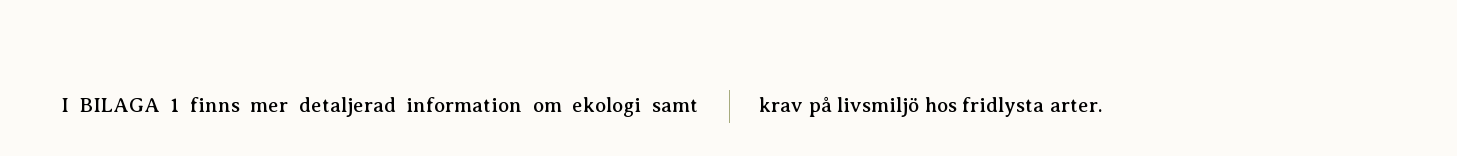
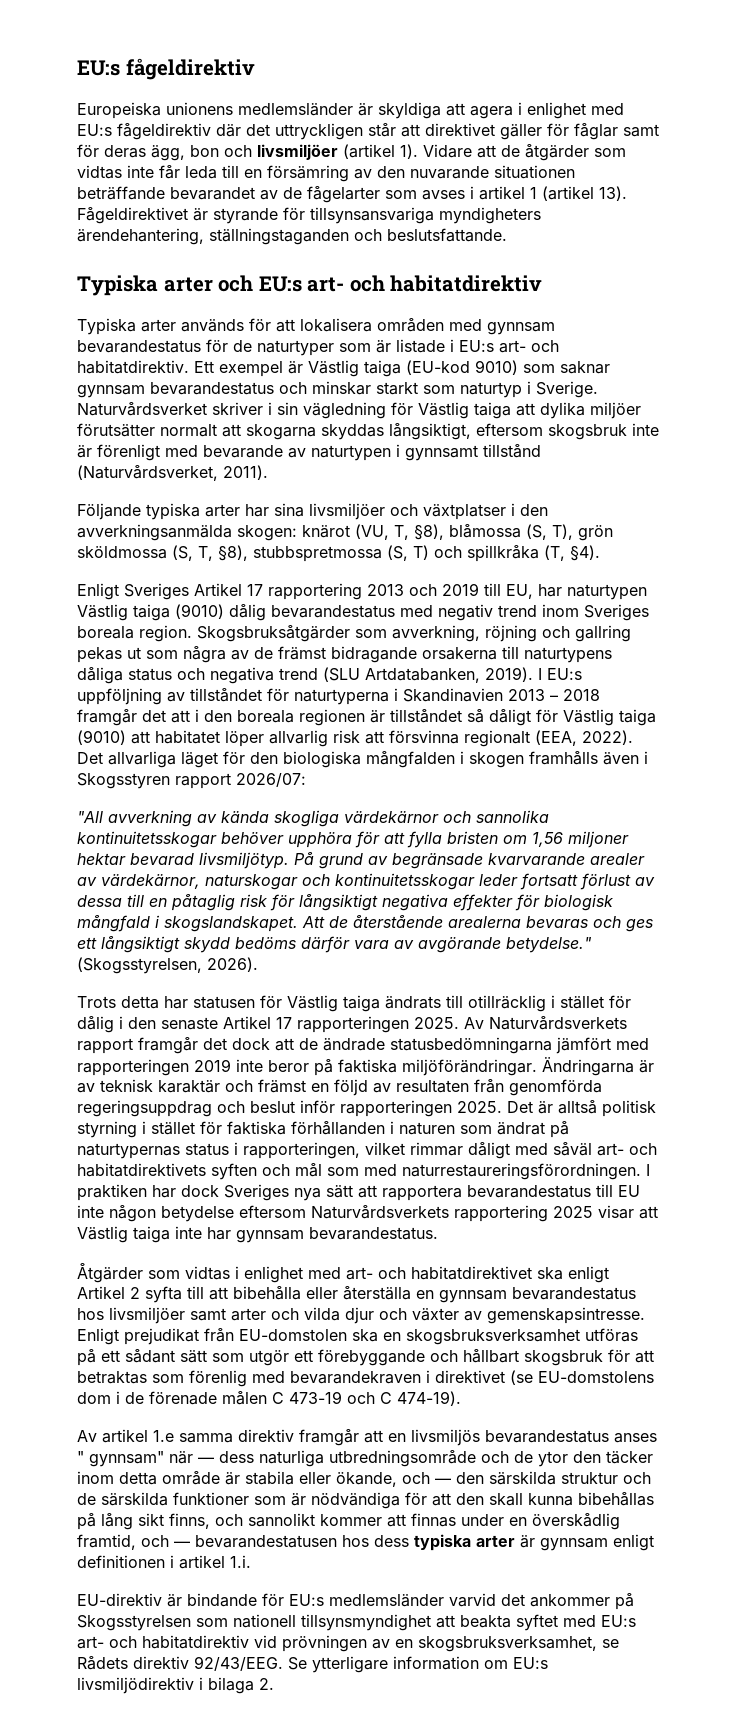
[61,96,1102,117] I BILAGA 1 finns mer detaljerad information om ekologi samt krav på livsmiljö hos fridlysta arter. -> [77,58,255,80] [77,102,624,119] [77,123,659,140] [77,144,626,161] [77,165,575,182] [77,186,627,203] [77,207,541,224] [77,228,507,245] [77,275,543,296] [77,318,555,335] [77,339,559,356] [77,360,610,377] [77,381,598,398] [77,402,641,419] [77,423,659,440] [77,444,541,461] [77,465,268,481] [77,503,548,520] [77,524,613,541] [77,545,600,562] [77,583,647,600] [77,604,649,621] [77,625,631,642] [77,646,612,663] [77,667,582,684] [77,688,600,705] [77,709,656,726] [77,730,633,747] [77,751,648,768] [77,773,306,789] [77,810,549,827] [77,831,629,848] [77,852,645,869] [77,873,655,890] [77,894,613,911] [77,915,653,932] [77,936,592,953] [77,957,258,974] [77,995,631,1012] [77,1016,627,1033] [77,1037,649,1054] [77,1057,654,1076] [77,1079,602,1096] [77,1100,656,1117] [77,1121,569,1138] [77,1142,657,1159] [77,1163,650,1180] [77,1184,640,1201] [77,1205,658,1222] [77,1226,438,1243] [77,1263,609,1283] [77,1286,636,1303] [77,1307,645,1324] [77,1328,638,1345] [77,1349,654,1366] [77,1370,654,1387] [77,1391,461,1406] [77,1429,657,1446] [77,1450,653,1467] [77,1471,651,1487] [77,1492,654,1509] [77,1513,620,1530] [77,1534,654,1551] [77,1555,251,1569] [77,1593,634,1610] [77,1614,636,1631] [77,1635,619,1652] [77,1656,548,1673] [77,1677,274,1694] EU:s fågeldirektiv // Europeiska unionens medlemsländer är skyldiga att agera i enlighet med EU:s fågeldirektiv där det uttryckligen står att direktivet gäller för fåglar samt för deras ägg, bon och livsmiljöer (artikel 1). Vidare att de åtgärder som vidtas inte får leda till en försämring av den nuvarande situationen beträffande bevarandet av de fågelarter som avses i artikel 1 (artikel 13). Fågeldirektivet är styrande för tillsynsansvariga myndigheters ärendehantering, ställningstaganden och beslutsfattande. // Typiska arter och EU:s art- och habitatdirektiv // Typiska arter används för att lokalisera områden med gynnsam bevarandestatus för de naturtyper som är listade i EU:s art- och habitatdirektiv. Ett exempel är Västlig taiga (EU-kod 9010) som saknar gynnsam bevarandestatus och minskar starkt som naturtyp i Sverige. Naturvårdsverket skriver i sin vägledning för Västlig taiga att dylika miljöer förutsätter normalt att skogarna skyddas långsiktigt, eftersom skogsbruk inte är förenligt med bevarande av naturtypen i gynnsamt tillstånd (Naturvårdsverket, 2011). // Följande typiska arter har sina livsmiljöer och växtplatser i den avverkningsanmälda skogen: knärot (VU, T, §8), blåmossa (S, T), grön sköldmossa (S, T, §8), stubbspretmossa (S, T) och spillkråka (T, §4). // Enligt Sveriges Artikel 17 rapportering 2013 och 2019 till EU, har naturtypen Västlig taiga (9010) dålig bevarandestatus med negativ trend inom Sveriges boreala region. Skogsbruksåtgärder som avverkning, röjning och gallring pekas ut som några av de främst bidragande orsakerna till naturtypens dåliga status och negativa trend (SLU Artdatabanken, 2019). I EU:s uppföljning av tillståndet för naturtyperna i Skandinavien 2013 – 2018 framgår det att i den boreala regionen är tillståndet så dåligt för Västlig taiga (9010) att habitatet löper allvarlig risk att försvinna regionalt (EEA, 2022). Det allvarliga läget för den biologiska mångfalden i skogen framhålls även i Skogsstyren rapport 2026/07: // "All avverkning av kända skogliga värdekärnor och sannolika kontinuitetsskogar behöver upphöra för att fylla bristen om 1,56 miljoner hektar bevarad livsmiljötyp. På grund av begränsade kvarvarande arealer av värdekärnor, naturskogar och kontinuitetsskogar leder fortsatt förlust av dessa till en påtaglig risk för långsiktigt negativa effekter för biologisk mångfald i skogslandskapet. Att de återstående arealerna bevaras och ges ett långsiktigt skydd bedöms därför vara av avgörande betydelse." (Skogsstyrelsen, 2026). // Trots detta har statusen för Västlig taiga ändrats till otillräcklig i stället för dålig i den senaste Artikel 17 rapporteringen 2025. Av Naturvårdsverkets rapport framgår det dock att de ändrade statusbedömningarna jämfört med rapporteringen 2019 inte beror på faktiska miljöförändringar. Ändringarna är av teknisk karaktär och främst en följd av resultaten från genomförda regeringsuppdrag och beslut inför rapporteringen 2025. Det är alltså politisk styrning i stället för faktiska förhållanden i naturen som ändrat på naturtypernas status i rapporteringen, vilket rimmar dåligt med såväl art- och habitatdirektivets syften och mål som med naturrestaureringsförordningen. I praktiken har dock Sveriges nya sätt att rapportera bevarandestatus till EU inte någon betydelse eftersom Naturvårdsverkets rapportering 2025 visar att Västlig taiga inte har gynnsam bevarandestatus. // Åtgärder som vidtas i enlighet med art- och habitatdirektivet ska enligt Artikel 2 syfta till att bibehålla eller återställa en gynnsam bevarandestatus hos livsmiljöer samt arter och vilda djur och växter av gemenskapsintresse. Enligt prejudikat från EU-domstolen ska en skogsbruksverksamhet utföras på ett sådant sätt som utgör ett förebyggande och hållbart skogsbruk för att betraktas som förenlig med bevarandekraven i direktivet (se EU-domstolens dom i de förenade målen C 473-19 och C 474-19). // Av artikel 1.e samma direktiv framgår att en livsmiljös bevarandestatus anses " gynnsam" när — dess naturliga utbredningsområde och de ytor den täcker inom detta område är stabila eller ökande, och — den särskilda struktur och de särskilda funktioner som är nödvändiga för att den skall kunna bibehållas på lång sikt finns, och sannolikt kommer att finnas under en överskådlig framtid, och — bevarandestatusen hos dess typiska arter är gynnsam enligt definitionen i artikel 1.i. // EU-direktiv är bindande för EU:s medlemsländer varvid det ankommer på Skogsstyrelsen som nationell tillsynsmyndighet att beakta syftet med EU:s art- och habitatdirektiv vid prövningen av en skogsbruksverksamhet, se Rådets direktiv 92/43/EEG. Se ytterligare information om EU:s livsmiljödirektiv i bilaga 2.

